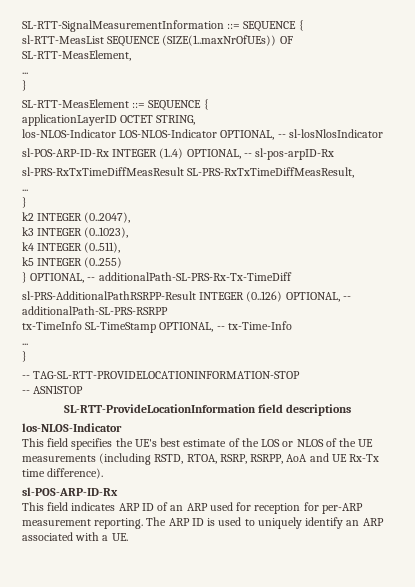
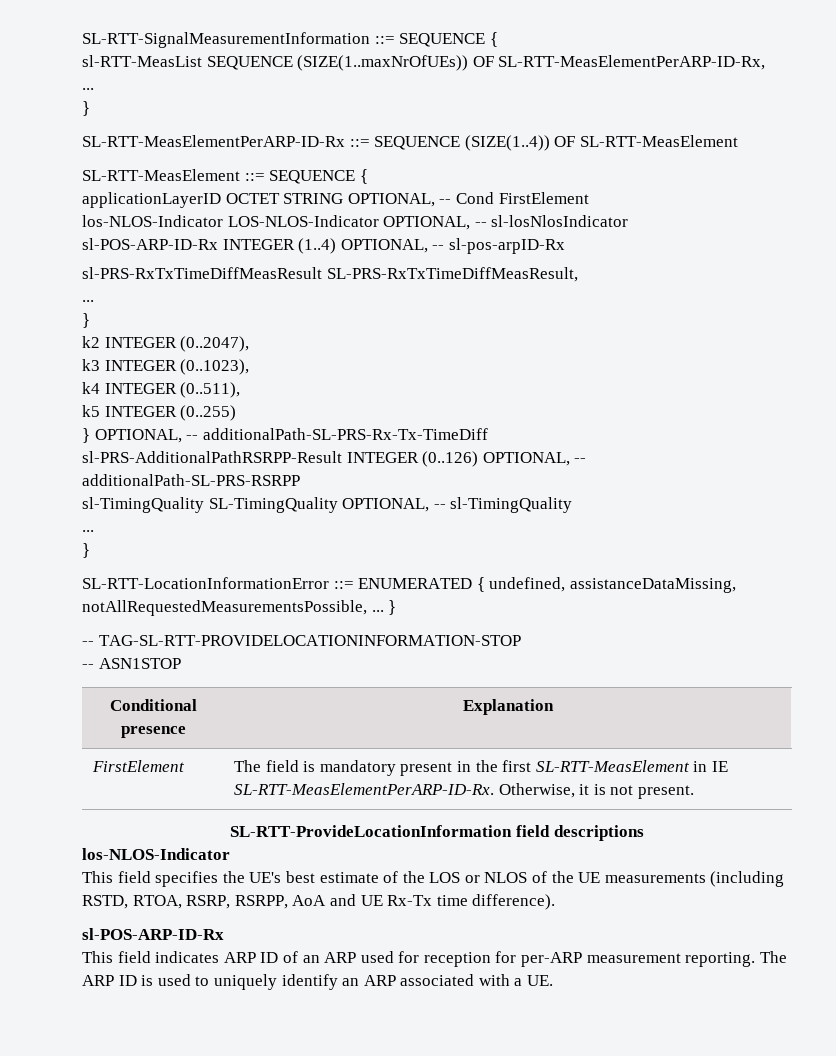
[22,50,131,61] [22,72,28,74] [22,80,27,91] SL-RTT-MeasElement, // ... // } -> [498,55,766,70] [82,88,94,90] [82,101,90,116] [82,135,738,151] SL-RTT-MeasElementPerARP-ID-Rx, // ... // } // SL-RTT-MeasElementPerARP-ID-Rx ::= SEQUENCE (SIZE(1..4)) OF SL-RTT-MeasElement
[156,115,196,125] STRING, -> [283,192,589,207] STRING OPTIONAL, -- Cond FirstElement
[22,321,292,333] [22,343,28,345] [22,351,27,362] [22,371,301,379] [22,385,84,394] tx-TimeInfo SL-TimeStamp OPTIONAL, -- tx-Time-Info // ... // } // -- TAG-SL-RTT-PROVIDELOCATIONINFORMATION-STOP // -- ASN1STOP -> [82,497,573,513] [82,530,94,532] [82,543,90,558] [82,577,736,593] [82,600,397,616] [82,635,521,646] [82,658,181,669] [109,699,197,711] [120,726,186,738] [462,699,554,715] [92,760,186,772] [234,760,728,776] [234,783,695,799] sl-TimingQuality SL-TimingQuality OPTIONAL, -- sl-TimingQuality // ... // } // SL-RTT-LocationInformationError ::= ENUMERATED { undefined, assistanceDataMissing, notAllRequestedMeasurementsPossible, ... } // -- TAG-SL-RTT-PROVIDELOCATIONINFORMATION-STOP // -- ASN1STOP // Conditional presence | Explanation // FirstElement | The field is mandatory present in the first SL-RTT-MeasElement in IE SL-RTT-MeasElementPerARP-ID-Rx. Otherwise, it is not present.

